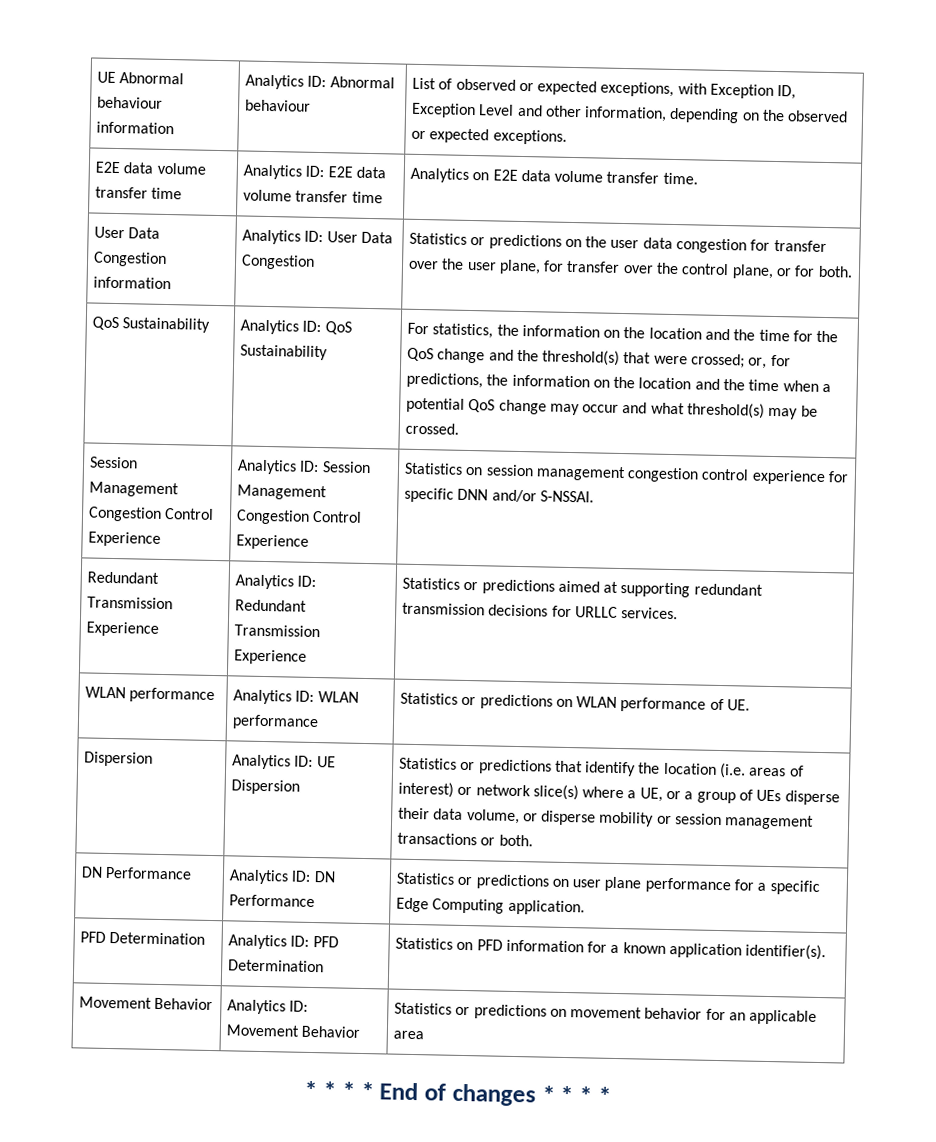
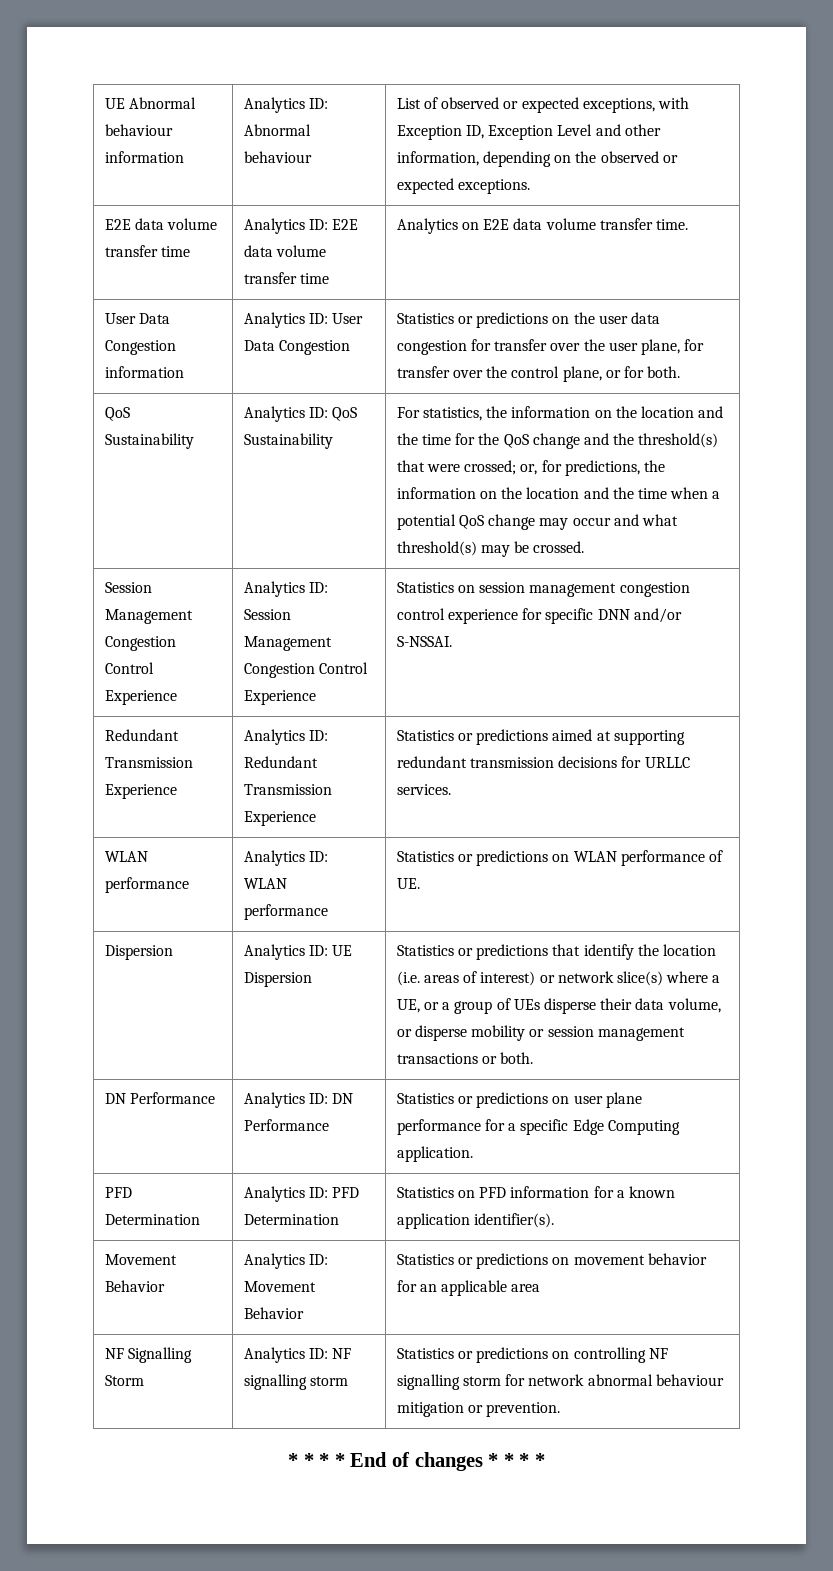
(424, 1035) none -> [104,1347,193,1363] [104,1375,144,1386] [243,1347,352,1363] [243,1374,349,1390] [396,1347,668,1363] [396,1374,724,1390] [396,1402,561,1417] // NF Signalling Storm | Analytics ID: NF signalling storm | Statistics or predictions on controlling NF signalling storm for network abnormal behaviour mitigation or prevention.

